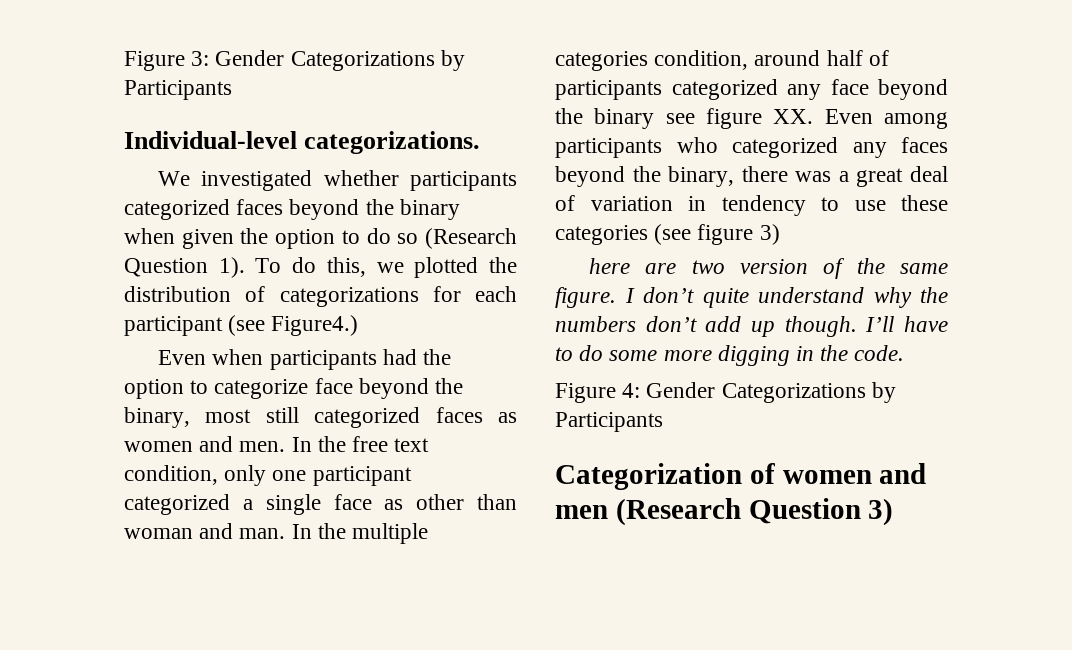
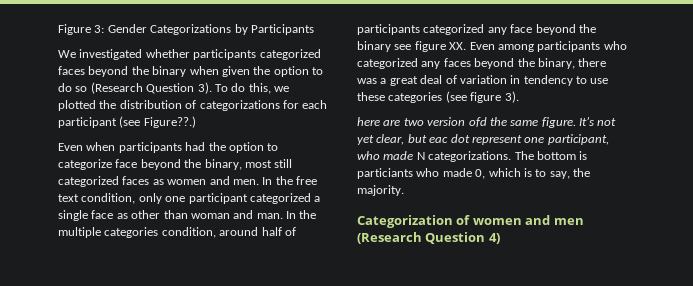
[124,131,481,154] // Individual-level categorizations. -> (314, 29) none
[218,257,245,278] 1). -> [197,82,212,94] 3).
[271,315,359,336] Figure4.) -> [143,116,196,128] Figure??.)
[759,224,780,245] 3) -> [504,91,519,103] 3).
[823,258,846,279] of -> [468,117,487,127] ofd
[624,287,948,308] [555,316,948,337] [555,345,905,366] [555,382,896,403] [555,412,663,432] I don’t quite understand why the numbers don’t add up though. I’ll have to do some more digging in the code. // Figure 4: Gender Categorizations by Participants -> [579,116,617,126] [357,134,609,145] [357,151,588,162] [357,168,590,179] [357,185,404,196] It’s not yet clear, but eac dot represent one participant, who made N categorizations. The bottom is particiants who made 0, which is to say, the majority.
[868,498,894,526] 3) -> [488,233,500,244] 4)

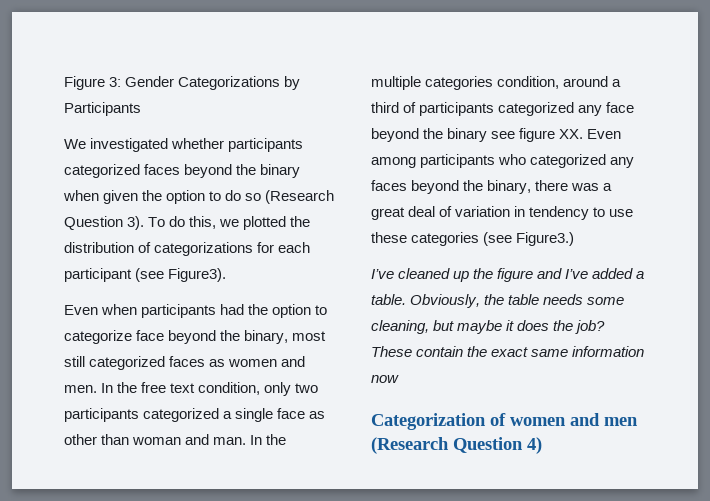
[143,116,196,128] Figure??.) -> [168,268,227,282] Figure3).
[165,193,248,204] one participant -> [295,383,319,393] [64,408,139,422] two participants
[261,227,282,236] half -> [612,79,622,87] [371,102,399,113] a third
[470,91,519,103] [357,116,617,128] [357,134,609,145] [357,151,588,162] [357,168,590,179] [357,185,404,196] figure 3). // here are two version ofd the same figure. It’s not yet clear, but eac dot represent one participant, who made N categorizations. The bottom is particiants who made 0, which is to say, the majority. -> [516,232,575,246] [371,268,645,282] [371,294,625,308] [371,320,606,334] [371,346,645,357] [371,375,399,383] Figure3.) // I’ve cleaned up the figure and I’ve added a table. Obviously, the table needs some cleaning, but maybe it does the job? These contain the exact same information now

